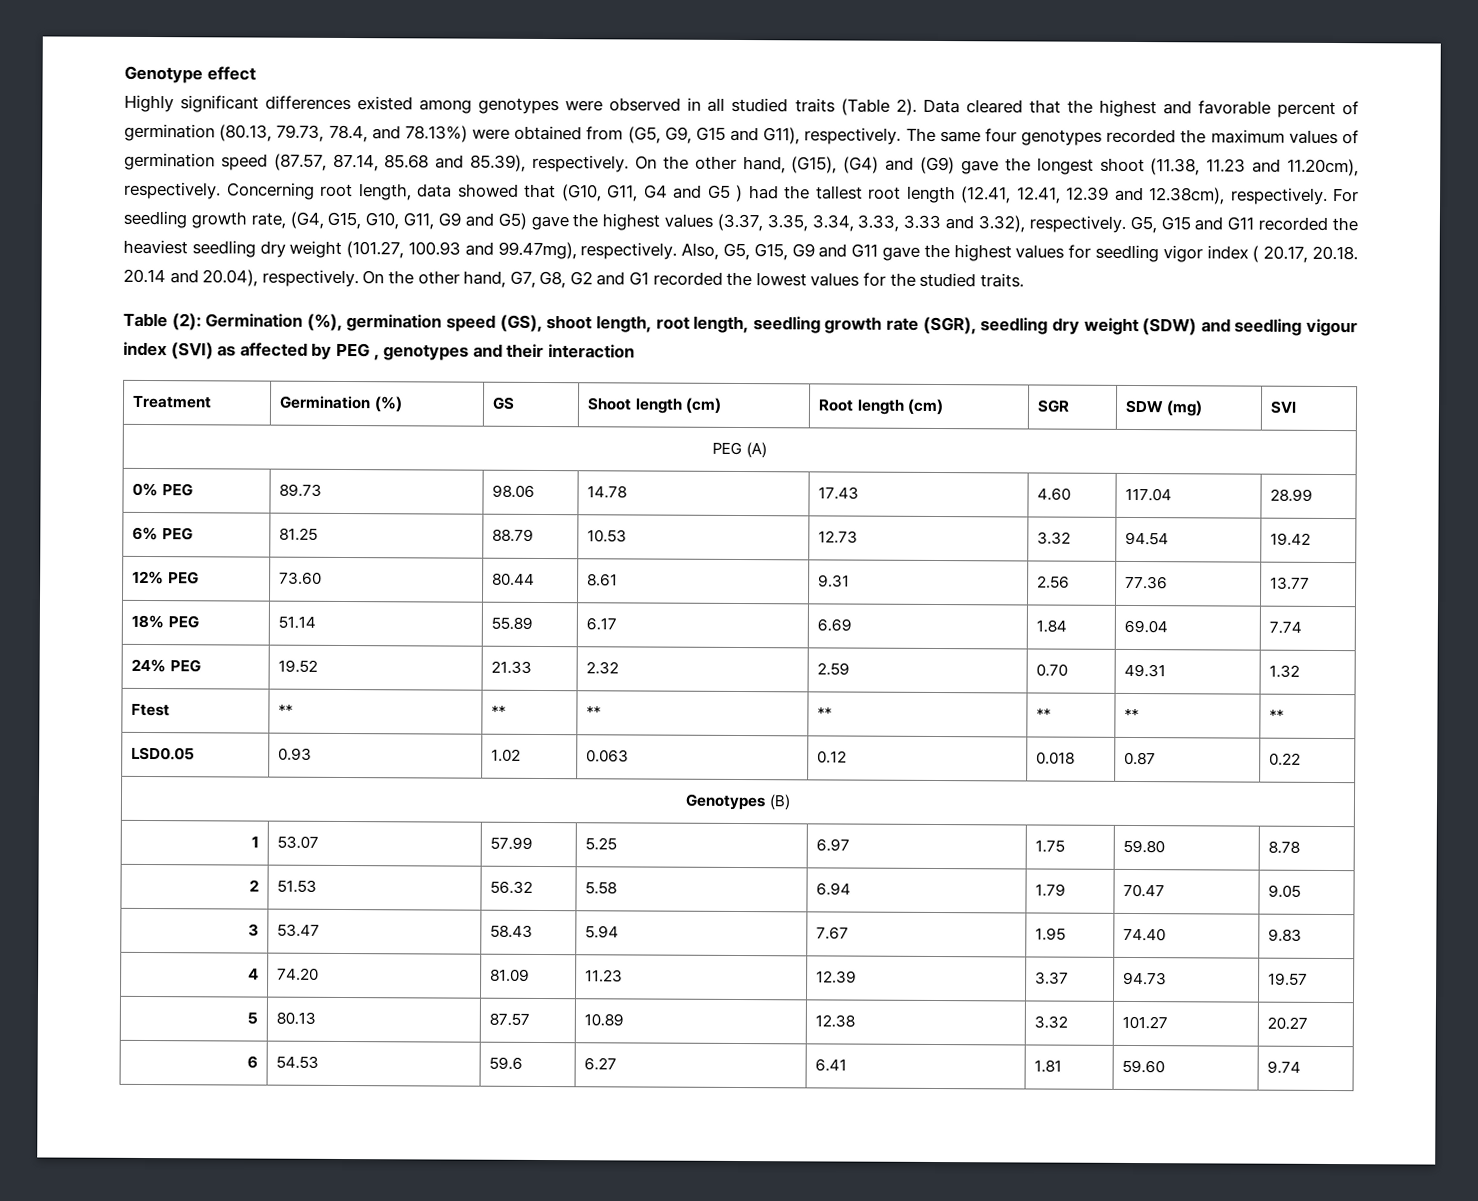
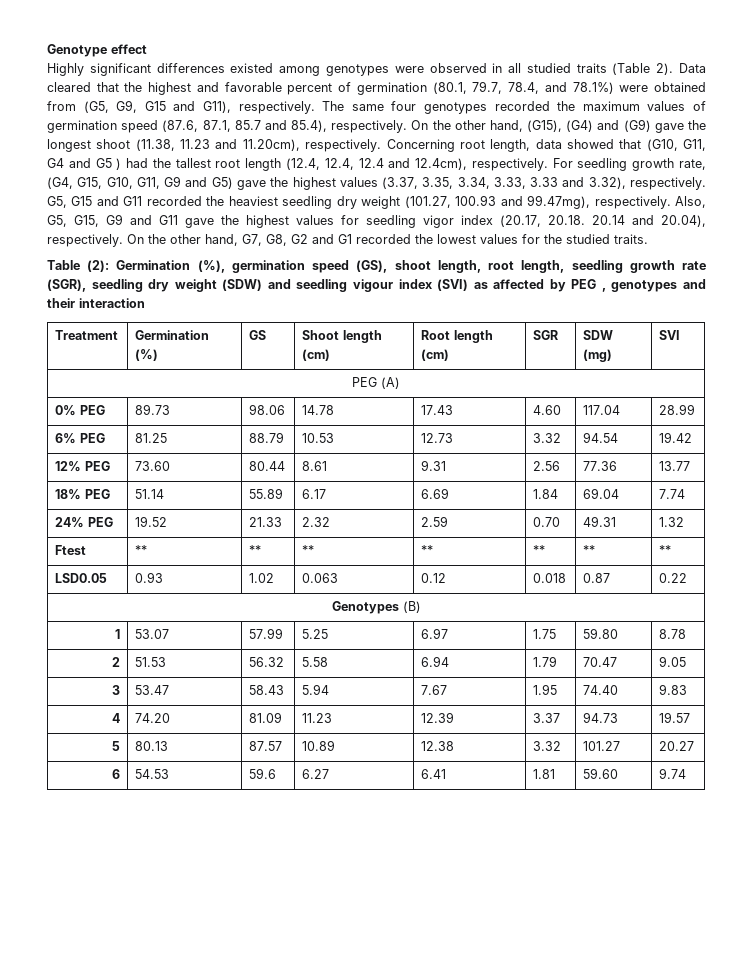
[219,124,325,142] (80.13, 79.73, -> [432,81,503,94] (80.1, 79.7,
[404,125,468,143] 78.13%) -> [572,82,614,94] 78.1%)
[273,153,527,172] (87.57, 87.14, 85.68 and 85.39), -> [162,120,328,132] (87.6, 87.1, 85.7 and 85.4),
[961,186,1225,205] (12.41, 12.41, 12.39 and 12.38cm), -> [286,158,468,170] (12.4, 12.4, 12.4 and 12.4cm),
[1252,245,1309,263] ( 20.17, -> [500,215,541,227] (20.17,

